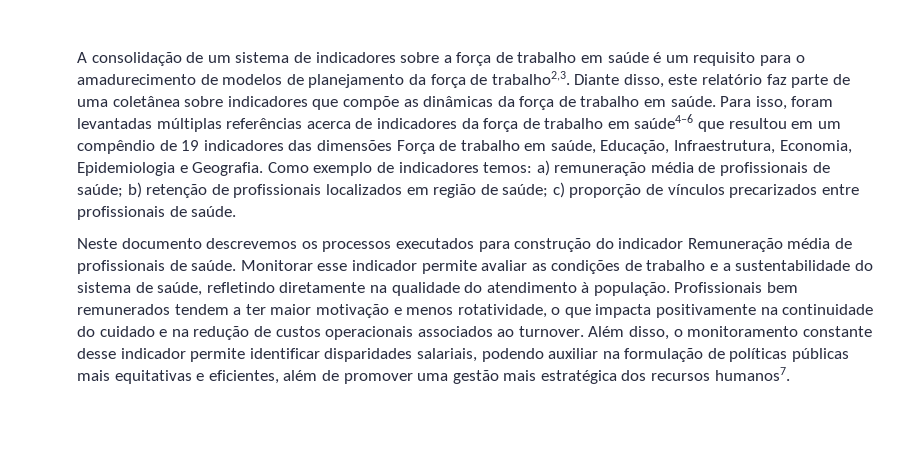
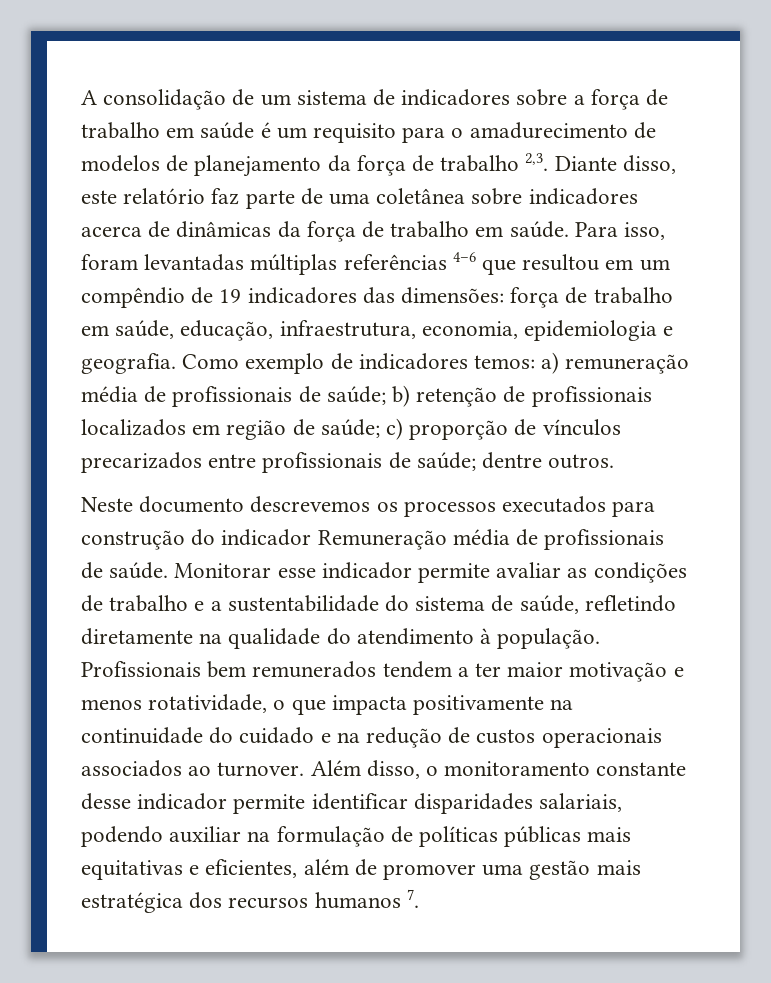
[491,71,570,85] trabalho2,3. -> [440,153,549,172] trabalho 2,3.
[312,96,419,110] que compõe as -> [81,221,171,238] acerca de
[306,114,694,132] acerca de indicadores da força de trabalho em saúde4–6 -> [452,252,476,262] 4–6
[316,140,435,154] dimensões Força -> [401,287,560,308] dimensões: força
[600,140,852,154] [77,162,264,176] Educação, Infraestrutura, Economia, Epidemiologia e Geografia. -> [180,320,674,341] [81,353,176,374] educação, infraestrutura, economia, epidemiologia e geografia.
[191,206,237,217] saúde. -> [416,452,615,471] saúde; dentre outros.
[714,367,790,381] humanos7. -> [314,889,419,909] humanos 7.

